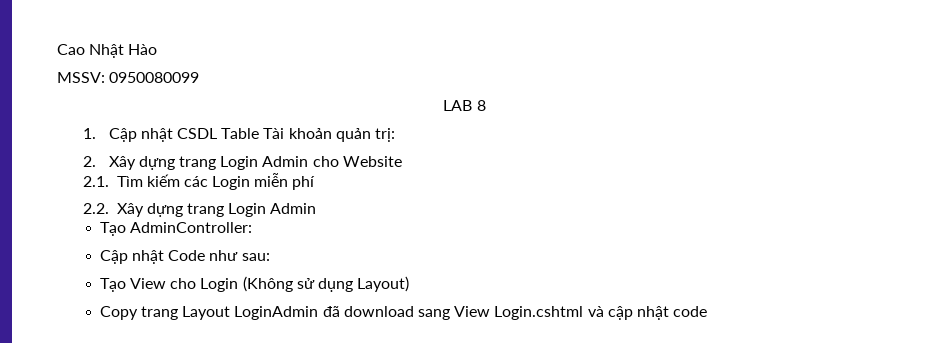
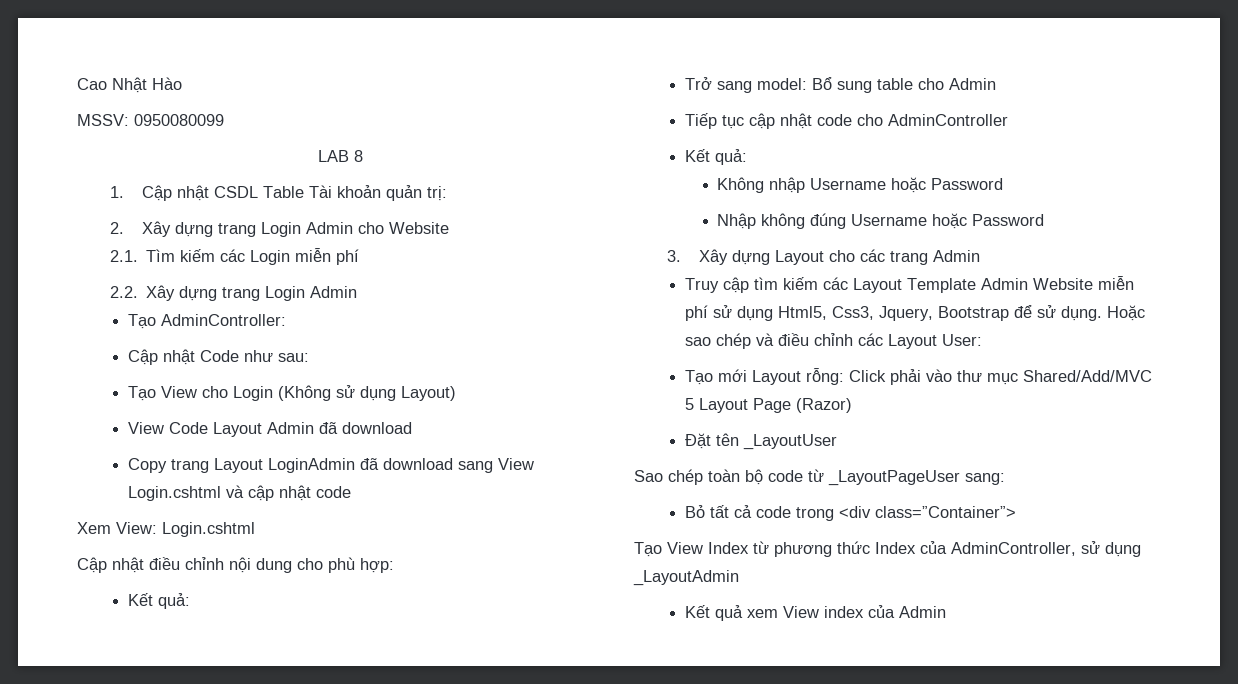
(410, 284) none -> [127,422,412,437] // View Code Layout Admin đã download
(708, 311) none -> [77,522,255,537] [77,557,394,573] [127,593,190,609] [684,77,996,93] [684,113,1008,129] [684,149,747,165] [717,177,1004,193] [717,213,1045,229] [666,249,981,265] [684,276,1134,293] [684,305,1145,321] [684,333,982,349] [684,368,1152,385] [684,398,852,413] [684,433,837,450] [634,469,1005,486] [684,505,1016,521] [634,541,1141,557] [633,570,739,586] [684,605,946,621] // Xem View: Login.cshtml // Cập nhật điều chỉnh nội dung cho phù hợp: // Kết quả: // Trở sang model: Bổ sung table cho Admin // Tiếp tục cập nhật code cho AdminController // Kết quả: // Không nhập Username hoặc Password // Nhập không đúng Username hoặc Password // 3. Xây dựng Layout cho các trang Admin // Truy cập tìm kiếm các Layout Template Admin Website miễn phí sử dụng Html5, Css3, Jquery, Bootstrap để sử dụng. Hoặc sao chép và điều chỉnh các Layout User: // Tạo mới Layout rỗng: Click phải vào thư mục Shared/Add/MVC 5 Layout Page (Razor) // Đặt tên _LayoutUser // Sao chép toàn bộ code từ _LayoutPageUser sang: // Bỏ tất cả code trong <div class=”Container”> // Tạo View Index từ phương thức Index của AdminController, sử dụng _LayoutAdmin // Kết quả xem View index của Admin

